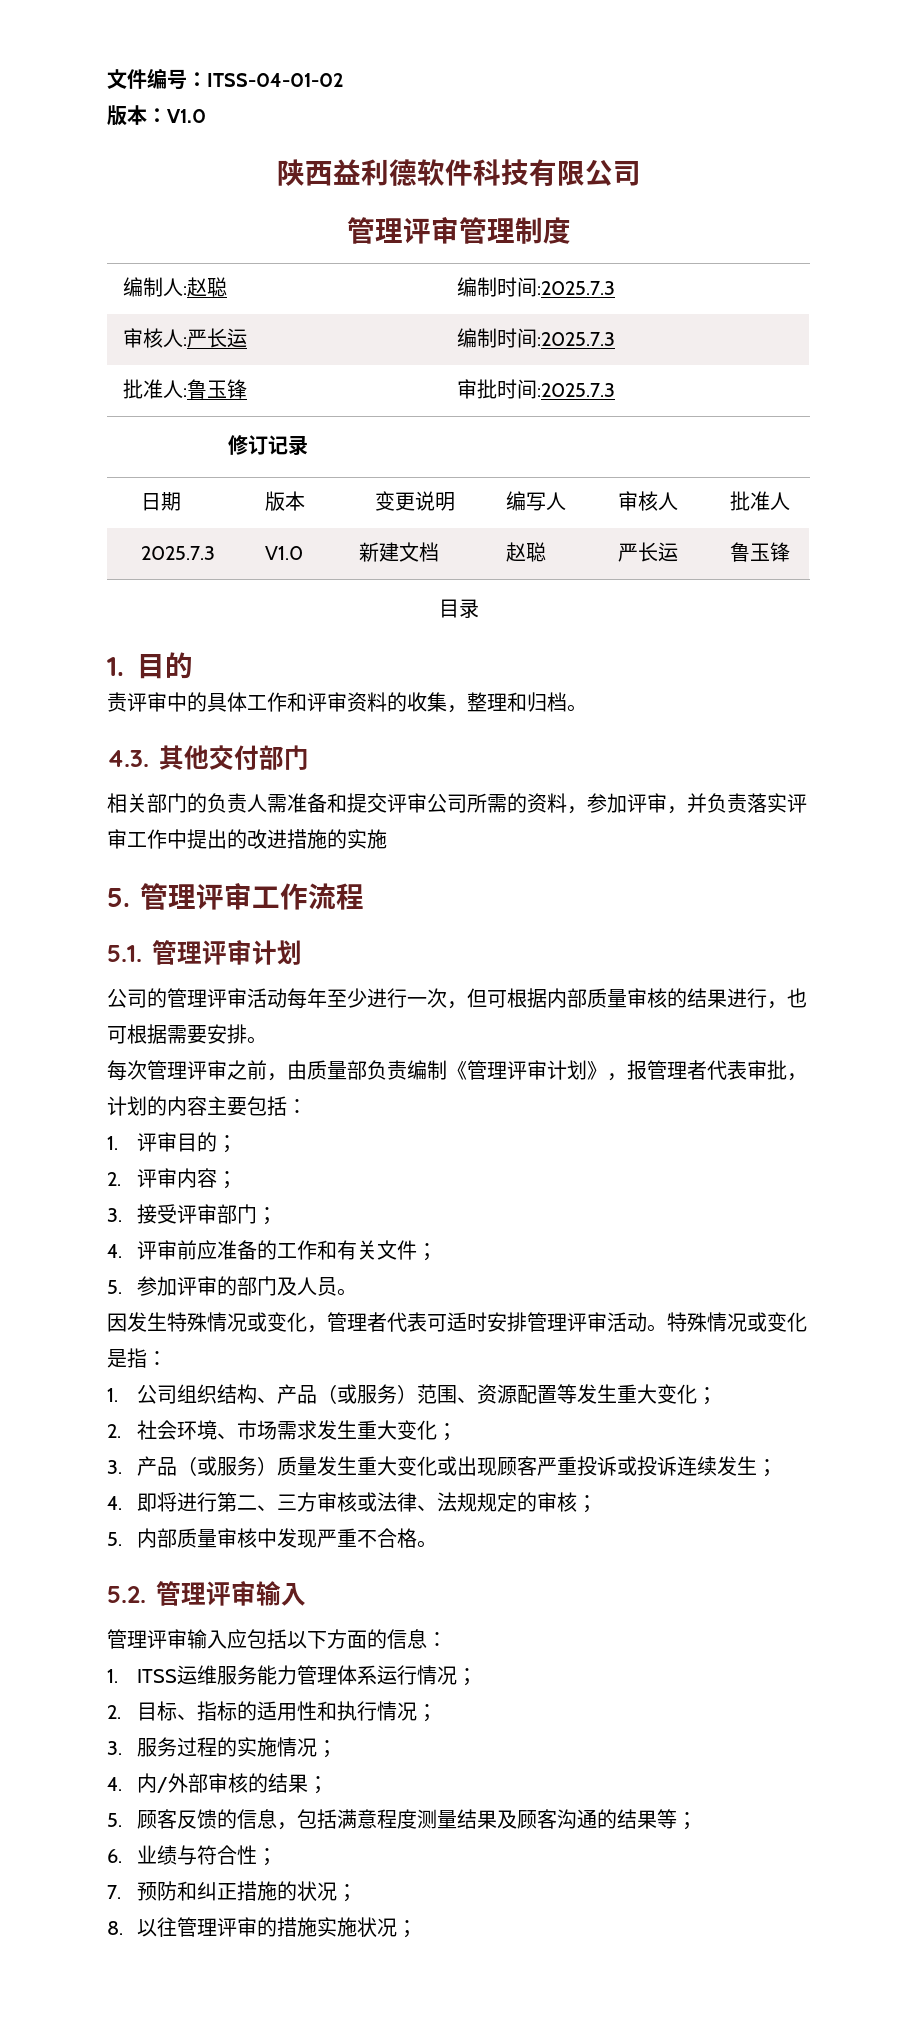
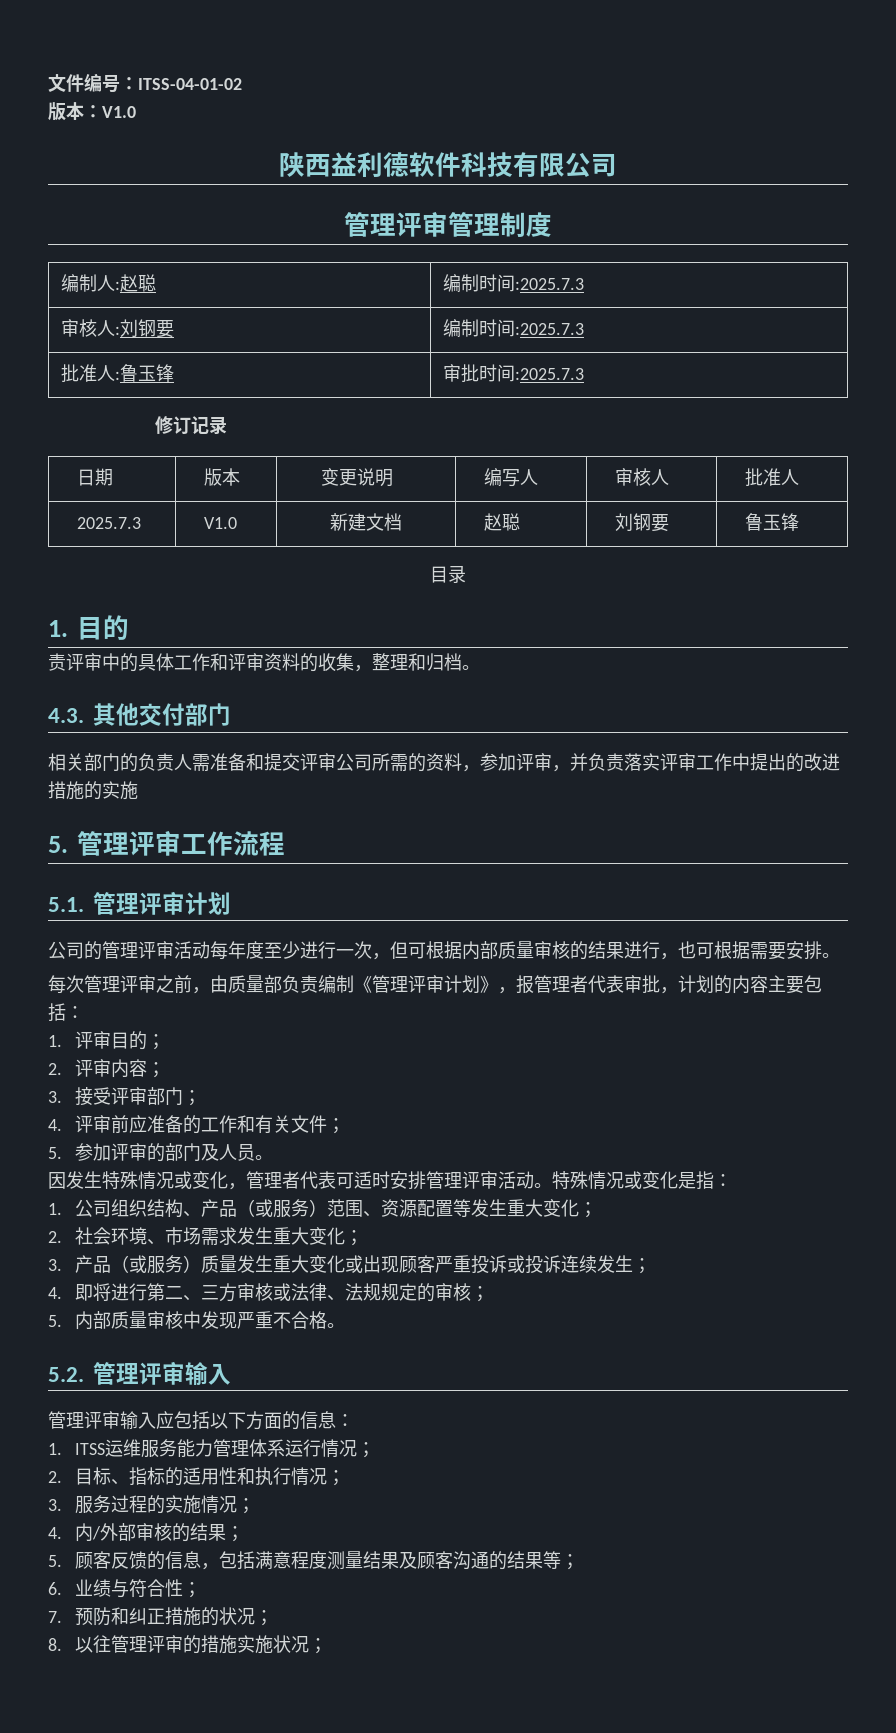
[186,328,247,348] 严长运 -> [119,319,174,338] 刘钢要
[617,542,678,562] 严长运 -> [614,513,669,532] 刘钢要
(327, 998) none -> [246,941,264,959] 度

